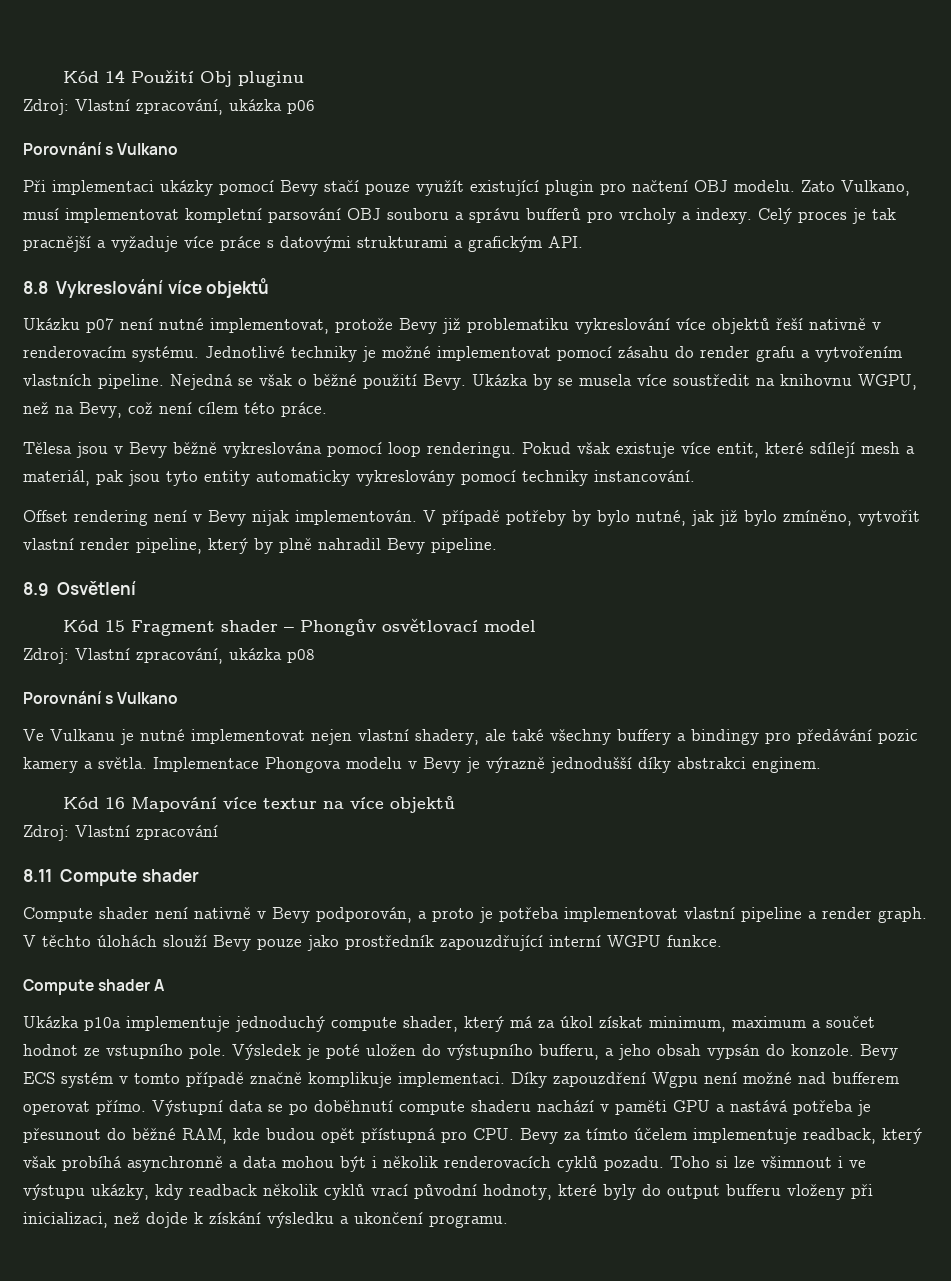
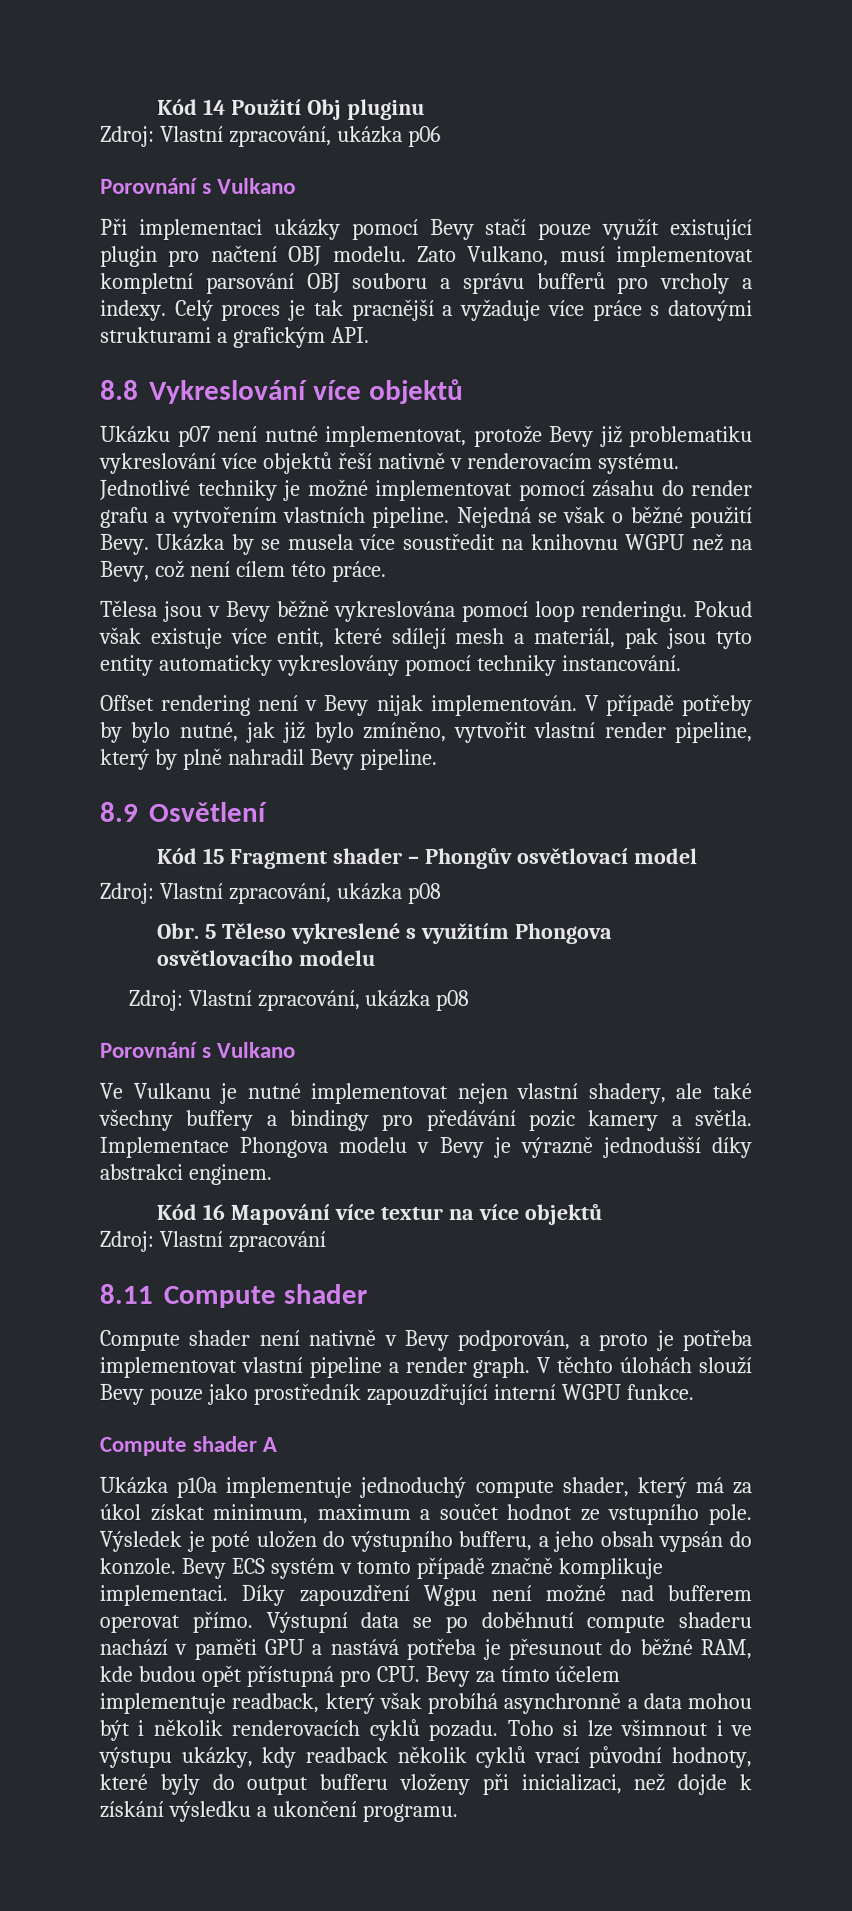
[858,374,917,390] WGPU, -> [625,534,686,551] WGPU
(315, 656) none -> [157,922,613,945] [156,949,377,966] [127,989,470,1012] // Obr. 5 Těleso vykreslené s využitím Phongova osvětlovacího modelu // Zdroj: Vlastní zpracování, ukázka p08

